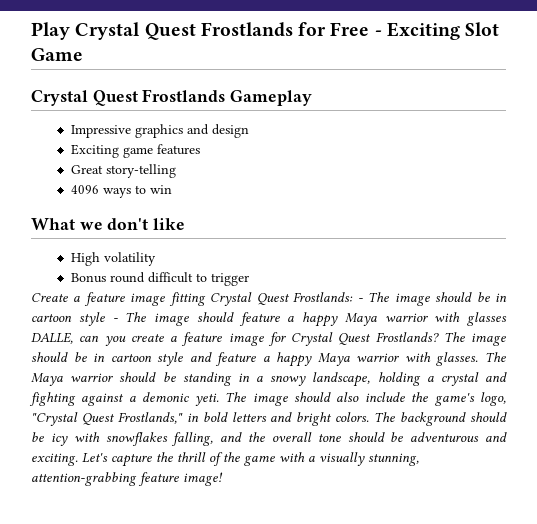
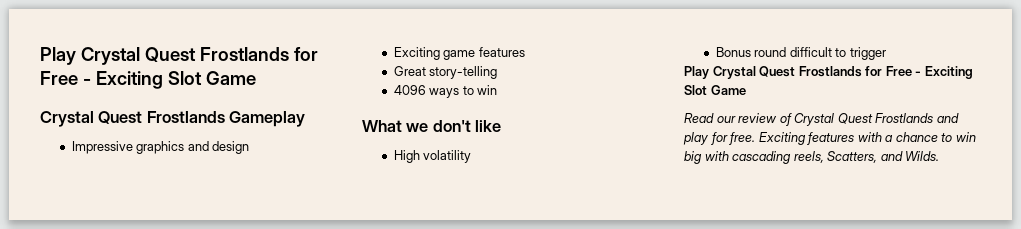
[31,292,507,306] [31,312,507,327] [31,332,506,346] [31,352,507,367] [31,372,508,387] [29,392,507,406] [31,412,508,426] [31,432,507,446] [31,452,419,467] [31,472,223,486] Create a feature image fitting Crystal Quest Frostlands: - The image should be in cartoon style - The image should feature a happy Maya warrior with glasses DALLE, can you create a feature image for Crystal Quest Frostlands? The image should be in cartoon style and feature a happy Maya warrior with glasses. The Maya warrior should be standing in a snowy landscape, holding a crystal and fighting against a demonic yeti. The image should also include the game's logo, "Crystal Quest Frostlands," in bold letters and bright colors. The background should be icy with snowflakes falling, and the overall tone should be adventurous and exciting. Let's capture the thrill of the game with a visually stunning, attention-grabbing feature image! -> [684,66,973,79] [684,85,746,95] [684,113,959,126] [683,132,976,145] [684,151,940,164] Play Crystal Quest Frostlands for Free - Exciting Slot Game // Read our review of Crystal Quest Frostlands and play for free. Exciting features with a chance to win big with cascading reels, Scatters, and Wilds.

